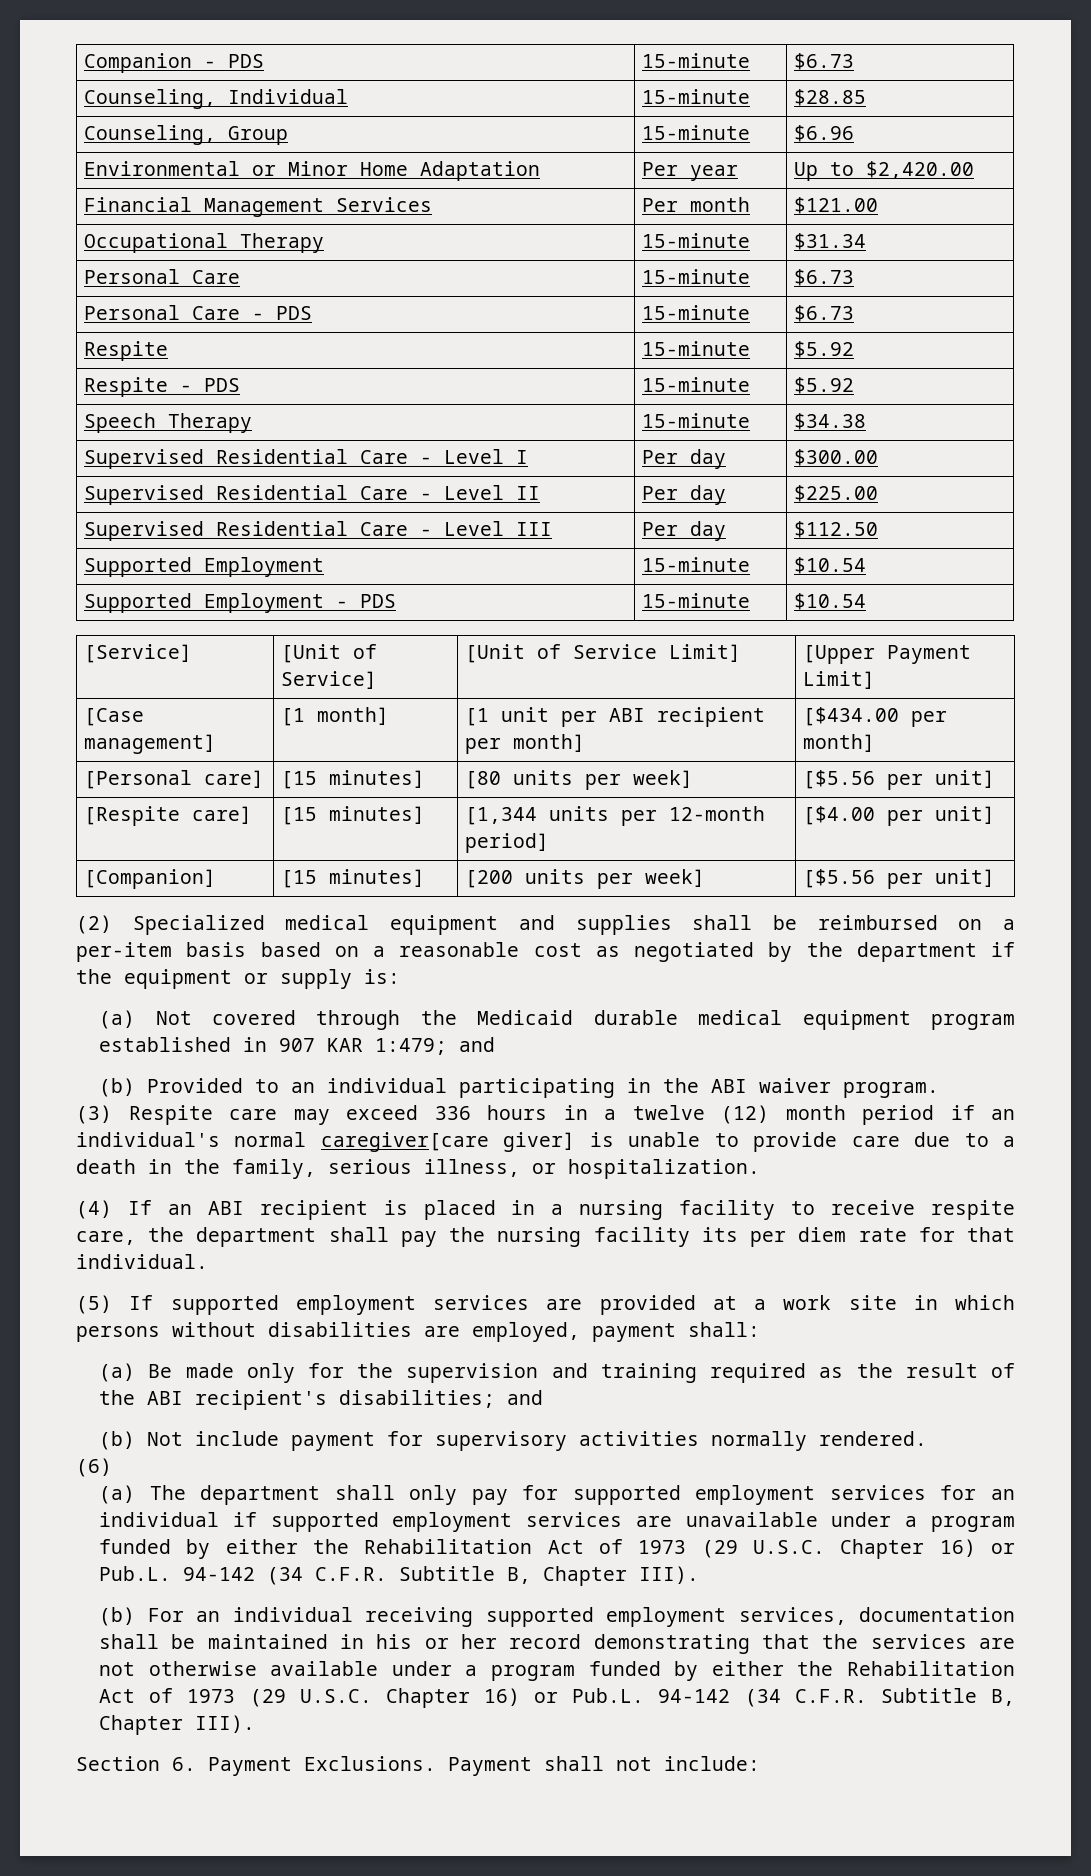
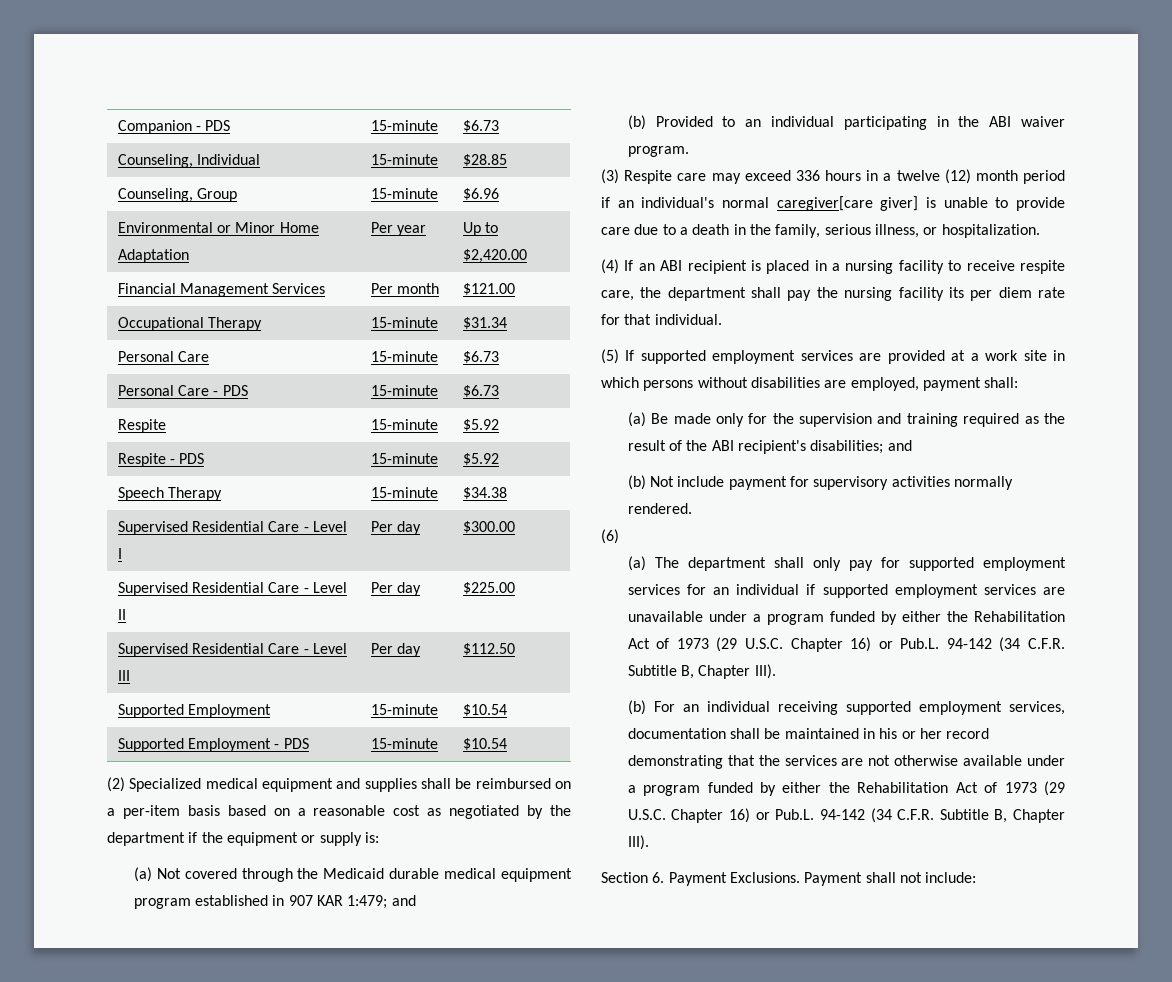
[83,644,192,663] [280,644,377,663] [280,671,377,689] [464,644,741,663] [802,645,971,664] [802,671,875,689] [83,708,144,726] [83,734,216,754] [280,707,389,726] [464,707,765,727] [464,734,585,754] [802,707,947,727] [802,734,875,752] [83,770,264,789] [280,770,425,789] [464,770,693,790] [802,770,995,790] [83,806,252,826] [280,806,425,825] [464,806,765,826] [464,833,549,853] [802,806,995,826] [83,869,216,889] [280,869,425,888] [464,869,705,889] [802,869,995,889] // [Service] | [Unit of Service] | [Unit of Service Limit] | [Upper Payment Limit] // [Case management] | [1 month] | [1 unit per ABI recipient per month] | [$434.00 per month] // [Personal care] | [15 minutes] | [80 units per week] | [$5.56 per unit] // [Respite care] | [15 minutes] | [1,344 units per 12-month period] | [$4.00 per unit] // [Companion] | [15 minutes] | [200 units per week] | [$5.56 per unit] -> (507, 744) none

